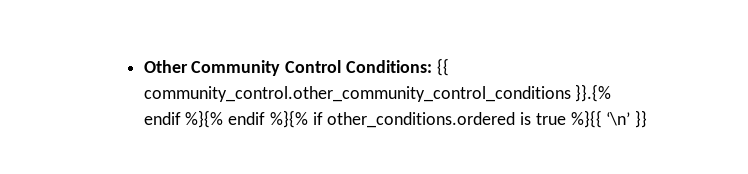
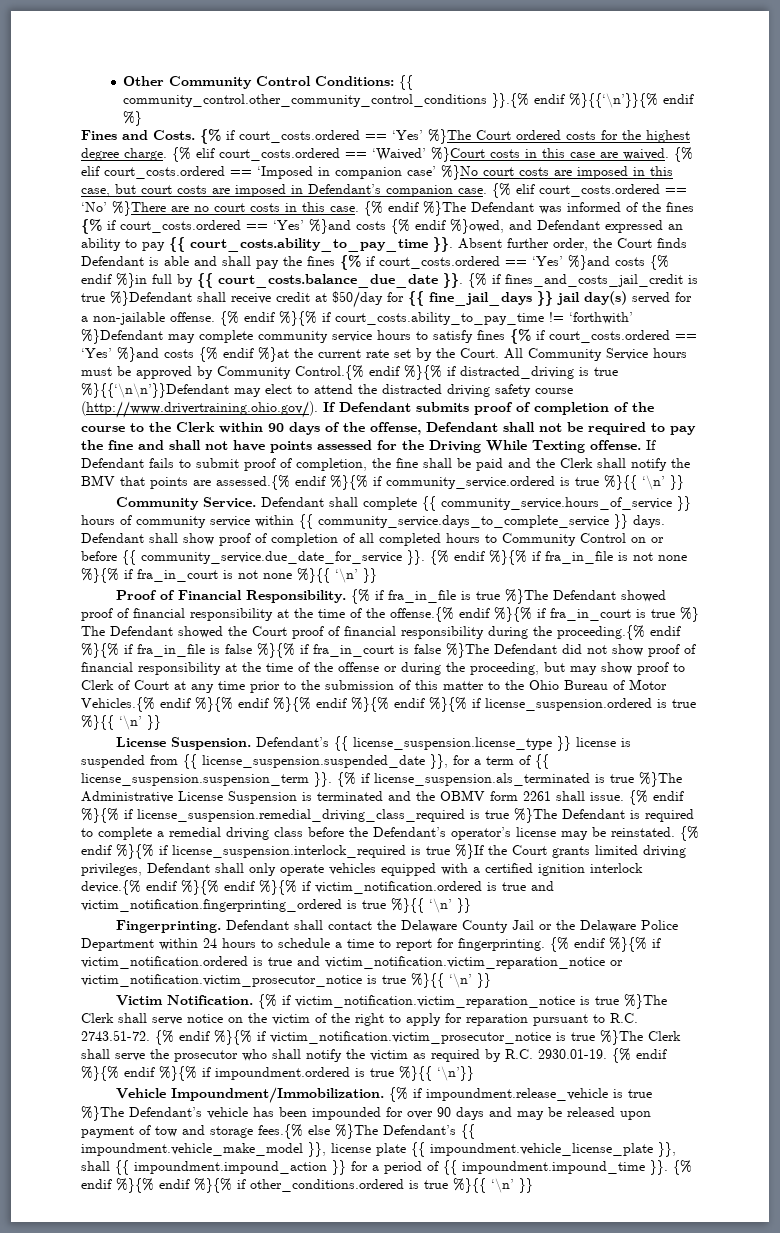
(181, 118) none -> [569,93,695,108] [123,111,143,126] [81,129,690,144] [81,147,693,162] [81,165,673,180] [81,183,687,198] [81,201,694,216] [81,219,683,234] [81,237,687,252] [81,255,669,270] [81,273,698,288] [81,291,692,308] [81,311,633,326] [81,329,697,344] [81,347,687,362] [81,365,618,380] [81,383,573,398] [81,401,654,418] [81,422,696,435] [81,440,656,453] [81,458,690,471] [81,475,684,490] [116,496,692,511] [81,514,665,529] [81,533,664,546] [81,550,687,565] [81,568,377,583] [116,589,667,604] [81,607,699,622] [81,625,681,640] [81,643,696,658] [81,662,685,675] [81,679,667,693] [81,697,696,712] [81,715,161,730] [116,736,632,751] [81,754,549,769] [81,772,682,787] [81,790,684,805] [81,808,694,823] [81,826,699,841] [81,844,686,859] [81,863,643,876] [81,880,554,895] [81,898,471,913] [116,920,679,933] [81,937,661,952] [81,956,623,969] [81,973,491,988] [116,994,668,1009] [81,1013,638,1026] [81,1030,681,1045] [81,1048,667,1063] [81,1066,474,1081] [116,1087,653,1103] [81,1106,651,1121] [81,1124,475,1139] [81,1142,676,1157] [81,1160,692,1175] [81,1179,112,1189] %}{{‘\n’}}{% endif %} // Fines and Costs. {% if court_costs.ordered == ‘Yes’ %}The Court ordered costs for the highest degree charge. {% elif court_costs.ordered == ‘Waived’ %}Court costs in this case are waived. {% elif court_costs.ordered == ‘Imposed in companion case’ %}No court costs are imposed in this case, but court costs are imposed in Defendant’s companion case. {% elif court_costs.ordered == ‘No’ %}There are no court costs in this case. {% endif %}The Defendant was informed of the fines {% if court_costs.ordered == ‘Yes’ %}and costs {% endif %}owed, and Defendant expressed an ability to pay {{ court_costs.ability_to_pay_time }}. Absent further order, the Court finds Defendant is able and shall pay the fines {% if court_costs.ordered == ‘Yes’ %}and costs {% endif %}in full by {{ court_costs.balance_due_date }}. {% if fines_and_costs_jail_credit is true %}Defendant shall receive credit at $50/day for {{ fine_jail_days }} jail day(s) served for a non-jailable offense. {% endif %}{% if court_costs.ability_to_pay_time != ‘forthwith’ %}Defendant may complete community service hours to satisfy fines {% if court_costs.ordered == ‘Yes’ %}and costs {% endif %}at the current rate set by the Court. All Community Service hours must be approved by Community Control.{% endif %}{% if distracted_driving is true %}{{‘\n\n’}}Defendant may elect to attend the distracted driving safety course (http://www.drivertraining.ohio.gov/). If Defendant submits proof of completion of the course to the Clerk within 90 days of the offense, Defendant shall not be required to pay the fine and shall not have points assessed for the Driving While Texting offense. If Defendant fails to submit proof of completion, the fine shall be paid and the Clerk shall notify the BMV that points are assessed.{% endif %}{% if community_service.ordered is true %}{{ ‘\n’ }} // Community Service. Defendant shall complete {{ community_service.hours_of_service }} hours of community service within {{ community_service.days_to_complete_service }} days. Defendant shall show proof of completion of all completed hours to Community Control on or before {{ community_service.due_date_for_service }}. {% endif %}{% if fra_in_file is not none %}{% if fra_in_court is not none %}{{ ‘\n’ }} // Proof of Financial Responsibility. {% if fra_in_file is true %}The Defendant showed proof of financial responsibility at the time of the offense.{% endif %}{% if fra_in_court is true %} The Defendant showed the Court proof of financial responsibility during the proceeding.{% endif %}{% if fra_in_file is false %}{% if fra_in_court is false %}The Defendant did not show proof of financial responsibility at the time of the offense or during the proceeding, but may show proof to Clerk of Court at any time prior to the submission of this matter to the Ohio Bureau of Motor Vehicles.{% endif %}{% endif %}{% endif %}{% endif %}{% if license_suspension.ordered is true %}{{ ‘\n’ }} // License Suspension. Defendant’s {{ license_suspension.license_type }} license is suspended from {{ license_suspension.suspended_date }}, for a term of {{ license_suspension.suspension_term }}. {% if license_suspension.als_terminated is true %}The Administrative License Suspension is terminated and the OBMV form 2261 shall issue. {% endif %}{% if license_suspension.remedial_driving_class_required is true %}The Defendant is required to complete a remedial driving class before the Defendant’s operator’s license may be reinstated. {% endif %}{% if license_suspension.interlock_required is true %}If the Court grants limited driving privileges, Defendant shall only operate vehicles equipped with a certified ignition interlock device.{% endif %}{% endif %}{% if victim_notification.ordered is true and victim_notification.fingerprinting_ordered is true %}{{ ‘\n’ }} // Fingerprinting. Defendant shall contact the Delaware County Jail or the Delaware Police Department within 24 hours to schedule a time to report for fingerprinting. {% endif %}{% if victim_notification.ordered is true and victim_notification.victim_reparation_notice or victim_notification.victim_prosecutor_notice is true %}{{ ‘\n’ }} // Victim Notification. {% if victim_notification.victim_reparation_notice is true %}The Clerk shall serve notice on the victim of the right to apply for reparation pursuant to R.C. 2743.51-72. {% endif %}{% if victim_notification.victim_prosecutor_notice is true %}The Clerk shall serve the prosecutor who shall notify the victim as required by R.C. 2930.01-19. {% endif %}{% endif %}{% if impoundment.ordered is true %}{{ ‘\n’}} // Vehicle Impoundment/Immobilization. {% if impoundment.release_vehicle is true %}The Defendant’s vehicle has been impounded for over 90 days and may be released upon payment of tow and storage fees.{% else %}The Defendant’s {{ impoundment.vehicle_make_model }}, license plate {{ impoundment.vehicle_license_plate }}, shall {{ impoundment.impound_action }} for a period of {{ impoundment.impound_time }}. {% endif

